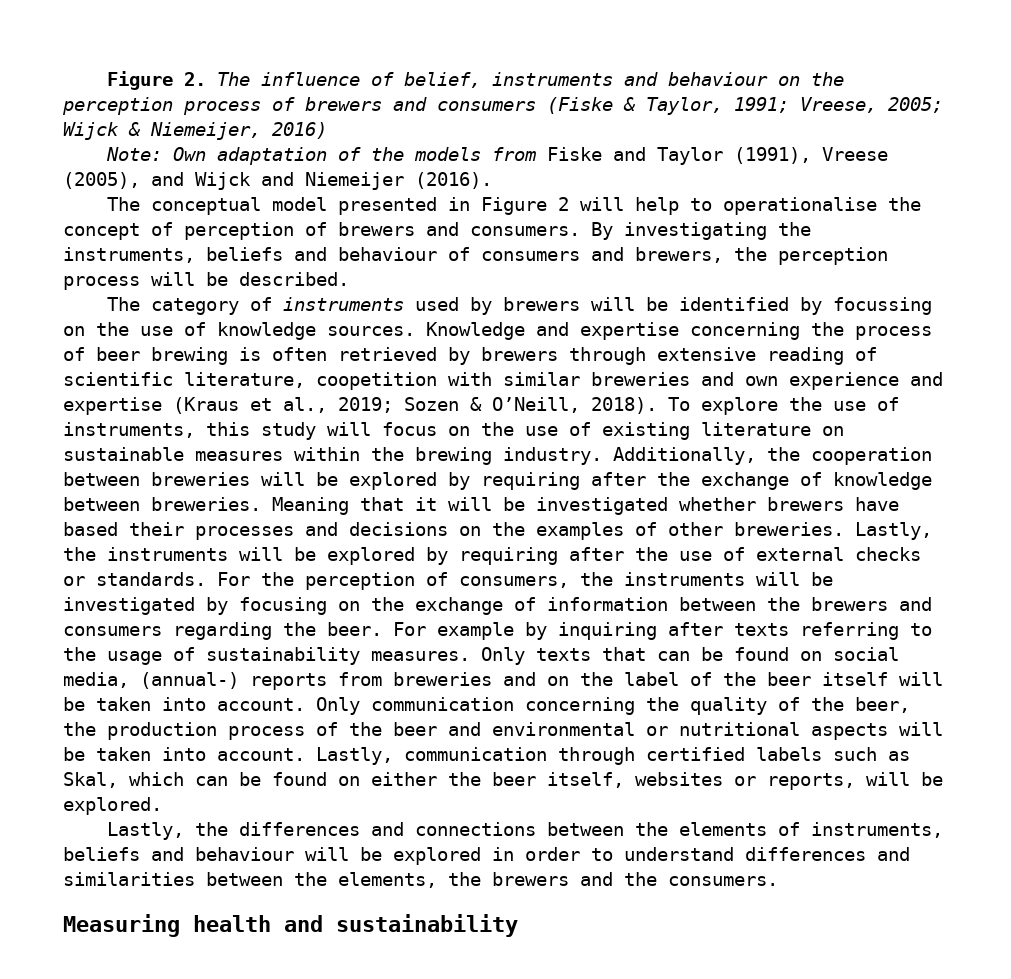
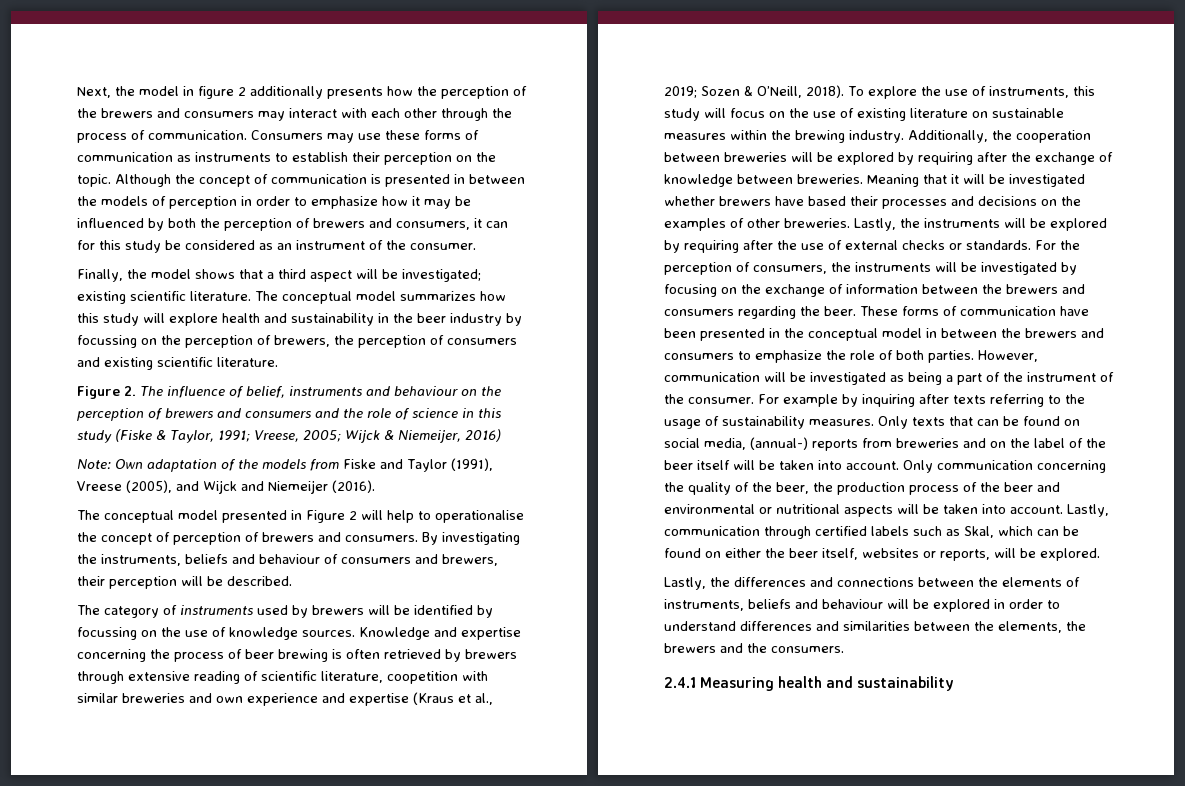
(107, 80) none -> [77,86,527,99] [77,108,512,121] [77,130,479,143] [77,152,496,165] [77,174,525,187] [77,196,471,209] [77,218,508,231] [77,240,476,253] [77,269,481,282] [77,291,506,304] [77,313,522,326] [77,335,517,348] [77,357,278,370] Next, the model in figure 2 additionally presents how the perception of the brewers and consumers may interact with each other through the process of communication. Consumers may use these forms of communication as instruments to establish their perception on the topic. Although the concept of communication is presented in between the models of perception in order to emphasize how it may be influenced by both the perception of brewers and consumers, it can for this study be considered as an instrument of the consumer. // Finally, the model shows that a third aspect will be investigated; existing scientific literature. The conceptual model summarizes how this study will explore health and sustainability in the beer industry by focussing on the perception of brewers, the perception of consumers and existing scientific literature. //
[183,101,261,115] process -> (144, 414) none
(536, 106) none -> [315,408,501,420] [77,430,112,443] and the role of science in this study
[734,247,888,265] [63,276,140,290] the perception process -> [77,576,177,589] their perception
(382, 629) none -> [860,306,1089,316] [664,328,1104,341] [664,350,1038,363] [664,372,1114,385] [664,394,754,404] These forms of communication have been presented in the conceptual model in between the brewers and consumers to emphasize the role of both parties. However, communication will be investigated as being a part of the instrument of the consumer.
(778, 881) none -> [664,677,696,688] 2.4.1

